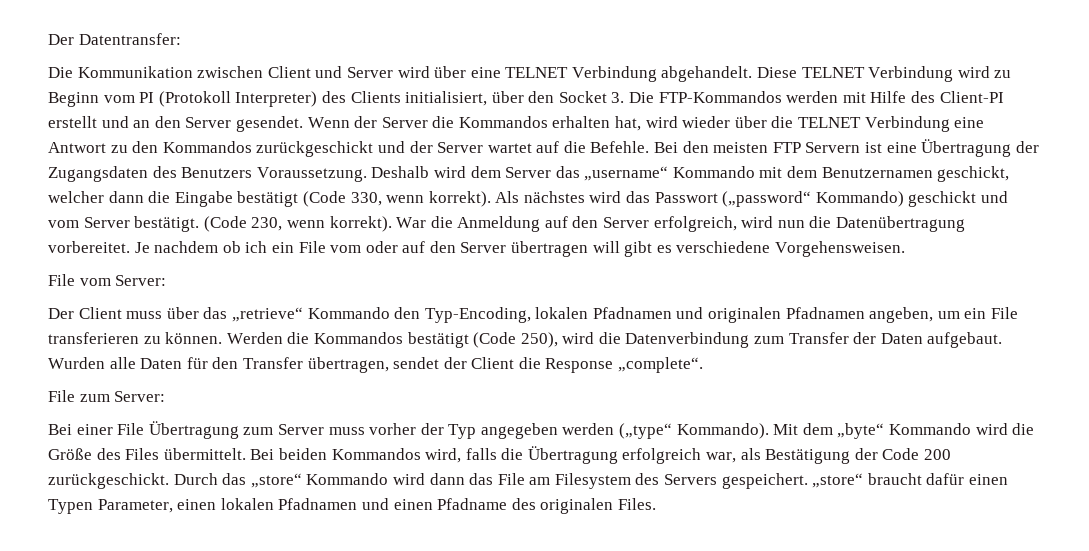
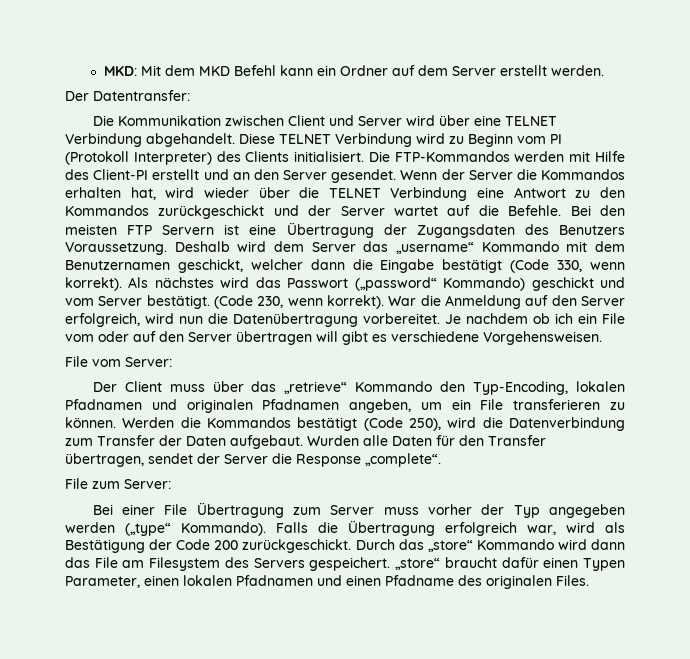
(48, 39) none -> [103,65,604,76] MKD: Mit dem MKD Befehl kann ein Ordner auf dem Server erstellt werden. //
[405,91,625,106] initialisiert, über den Socket 3. -> [294,151,365,162] initialisiert.
[471,357,515,369] Client -> [224,454,268,464] Server
[773,423,1035,439] [48,448,497,463] Mit dem „byte“ Kommando wird die Größe des Files übermittelt. Bei beiden Kommandos wird, falls -> [276,522,308,533] Falls
(737, 457) none -> [566,522,595,533] wird

